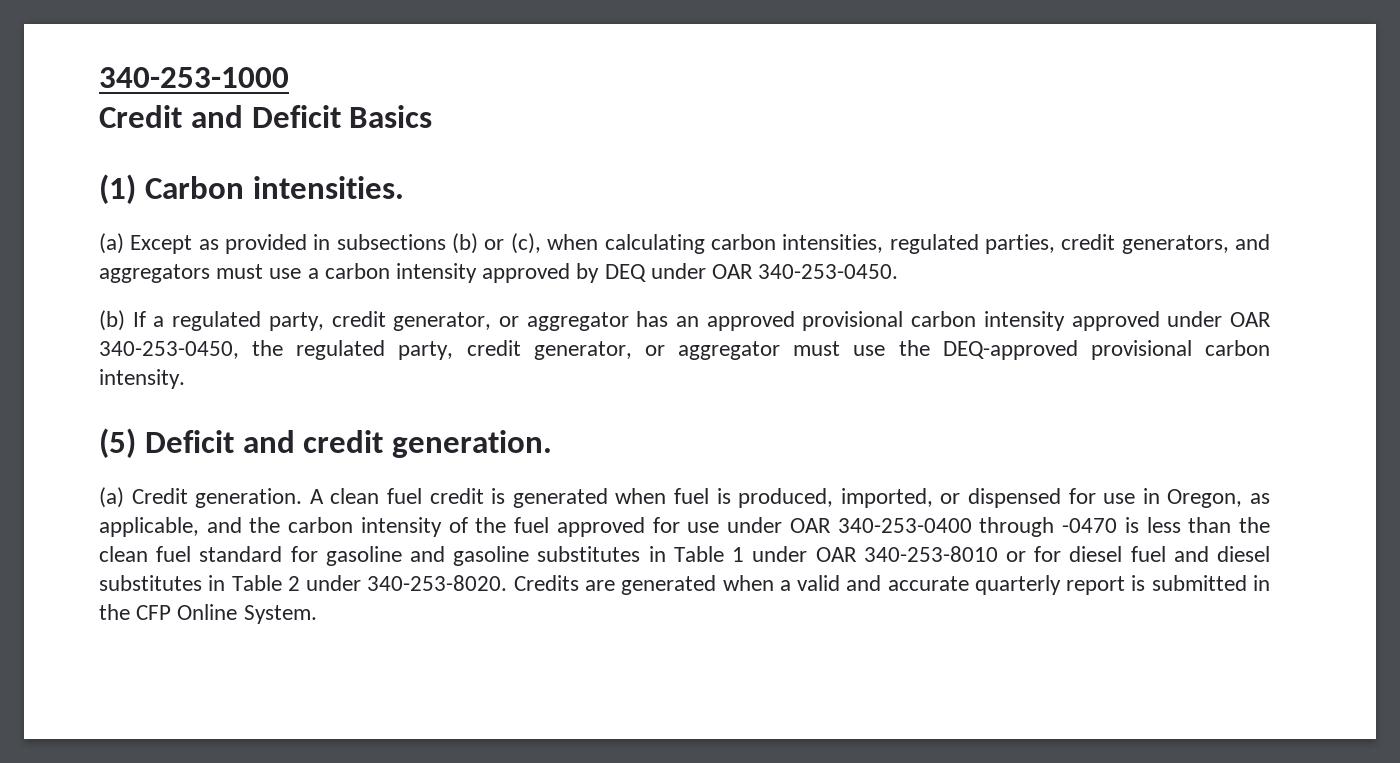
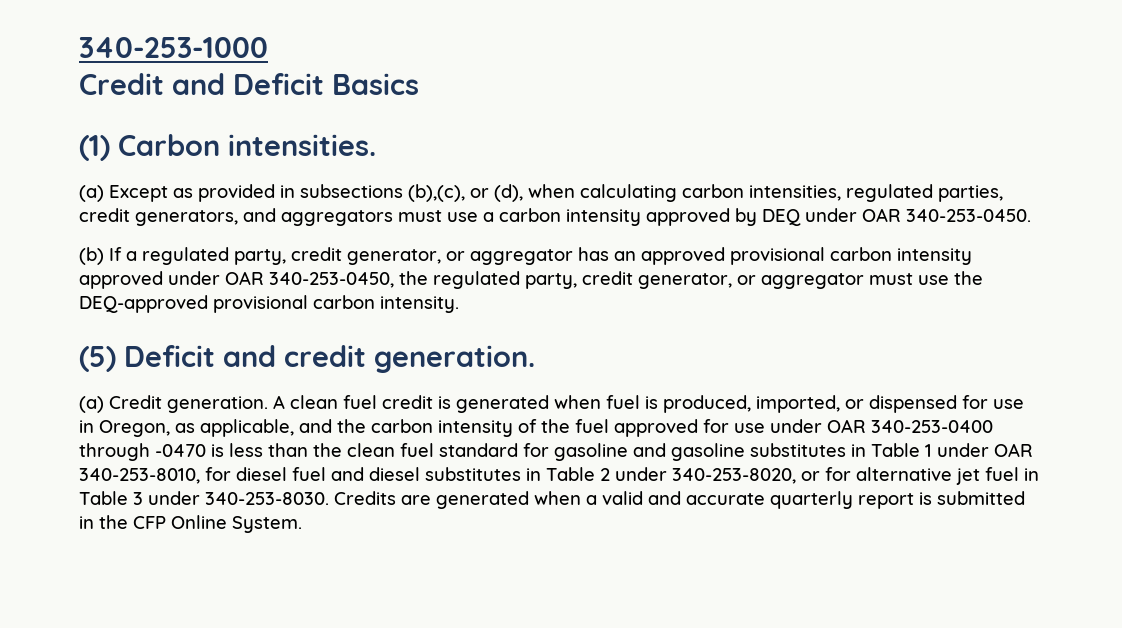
[452,233,541,254] (b) or (c), -> [408,184,523,202] (b),(c), or (d),
[863,546,1026,562] 340-253-8010 or -> [79,468,200,484] 340-253-8010,
[367,575,508,591] 340-253-8020. -> [672,467,1039,485] [79,491,329,505] 340-253-8020, or for alternative jet fuel in Table 3 under 340-253-8030.

